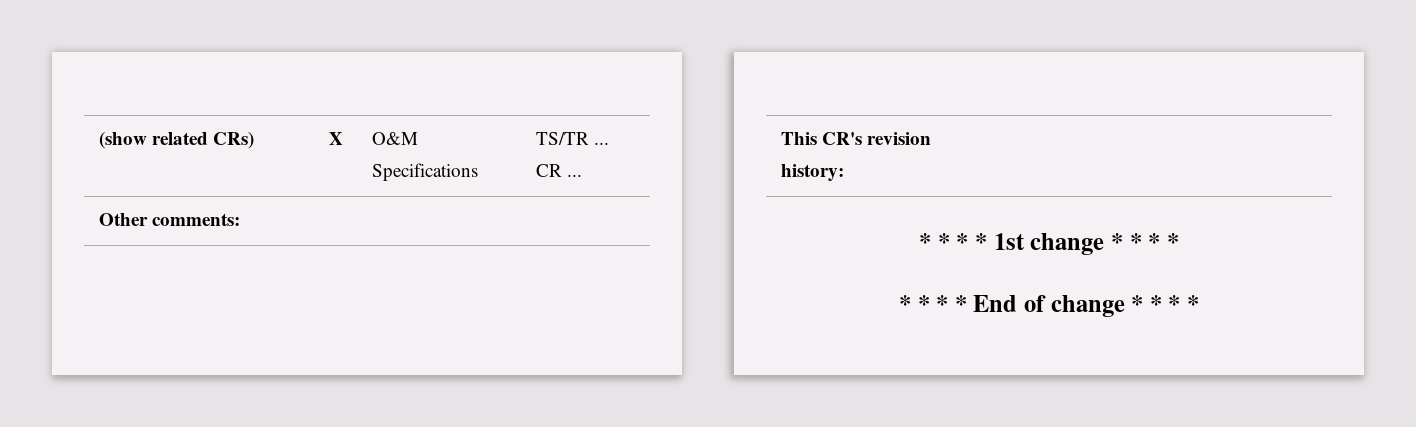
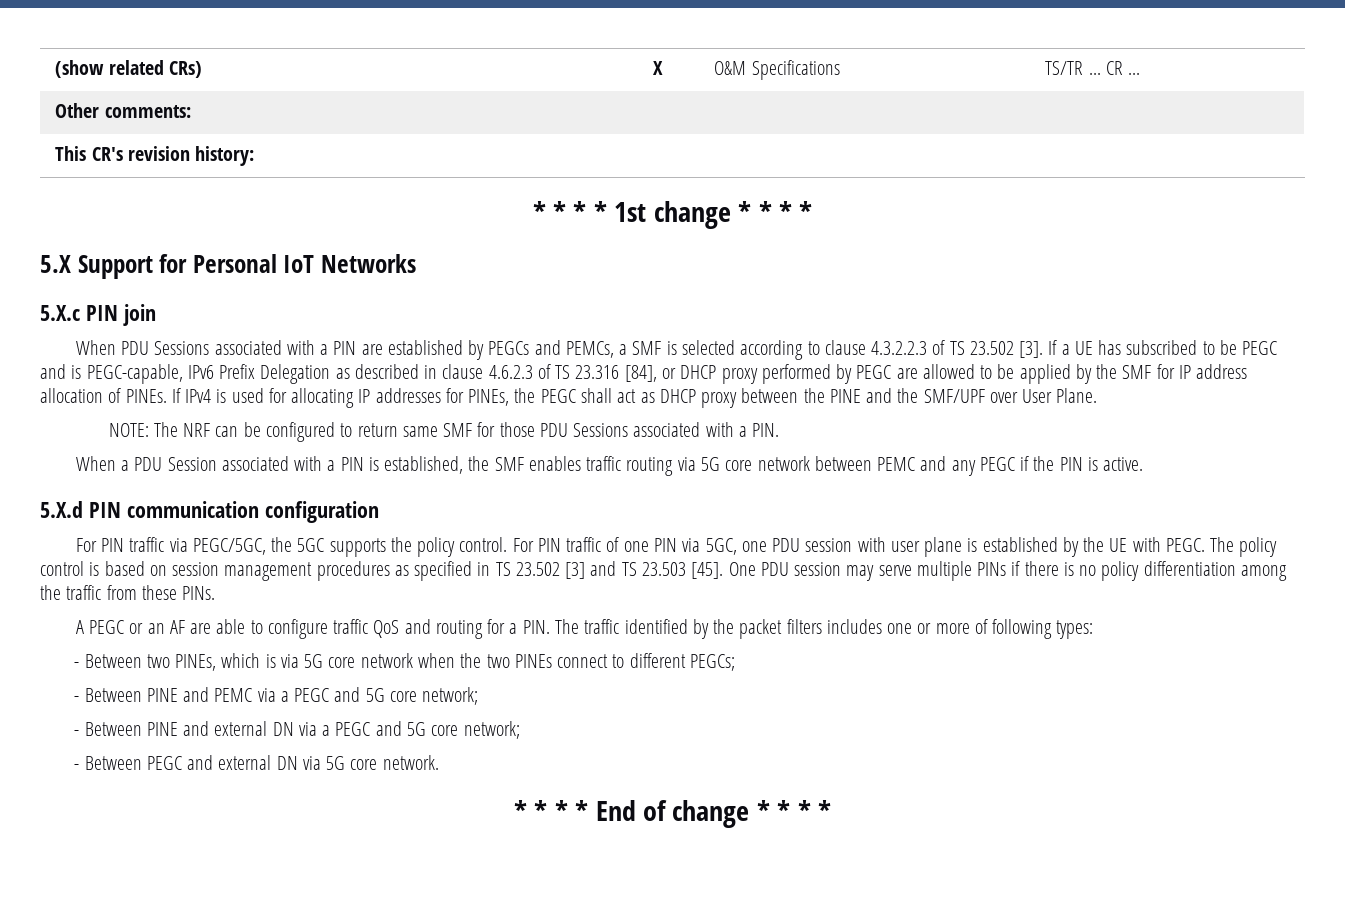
(1179, 241) none -> [40,254,417,279] [40,304,156,326] [75,340,1278,360] [40,364,1248,384] [40,388,1098,408] [108,422,780,442] [75,456,1144,476] [40,501,379,523] [75,537,1278,557] [40,561,1287,581] [40,585,216,600] [75,619,1094,639] [74,653,735,671] [74,687,479,705] [74,721,520,739] [74,755,439,770] // 5.X Support for Personal IoT Networks // 5.X.c PIN join // When PDU Sessions associated with a PIN are established by PEGCs and PEMCs, a SMF is selected according to clause 4.3.2.2.3 of TS 23.502 [3]. If a UE has subscribed to be PEGC and is PEGC-capable, IPv6 Prefix Delegation as described in clause 4.6.2.3 of TS 23.316 [84], or DHCP proxy performed by PEGC are allowed to be applied by the SMF for IP address allocation of PINEs. If IPv4 is used for allocating IP addresses for PINEs, the PEGC shall act as DHCP proxy between the PINE and the SMF/UPF over User Plane. // NOTE: The NRF can be configured to return same SMF for those PDU Sessions associated with a PIN. // When a PDU Session associated with a PIN is established, the SMF enables traffic routing via 5G core network between PEMC and any PEGC if the PIN is active. // 5.X.d PIN communication configuration // For PIN traffic via PEGC/5GC, the 5GC supports the policy control. For PIN traffic of one PIN via 5GC, one PDU session with user plane is established by the UE with PEGC. The policy control is based on session management procedures as specified in TS 23.502 [3] and TS 23.503 [45]. One PDU session may serve multiple PINs if there is no policy differentiation among the traffic from these PINs. // A PEGC or an AF are able to configure traffic QoS and routing for a PIN. The traffic identified by the packet filters includes one or more of following types: // - Between two PINEs, which is via 5G core network when the two PINEs connect to different PEGCs; // - Between PINE and PEMC via a PEGC and 5G core network; // - Between PINE and external DN via a PEGC and 5G core network; // - Between PEGC and external DN via 5G core network.

